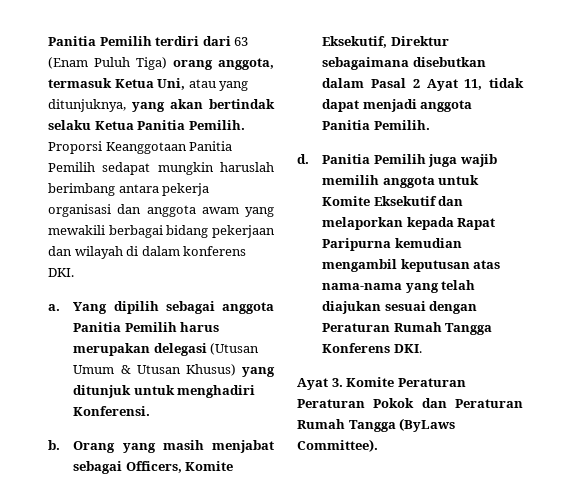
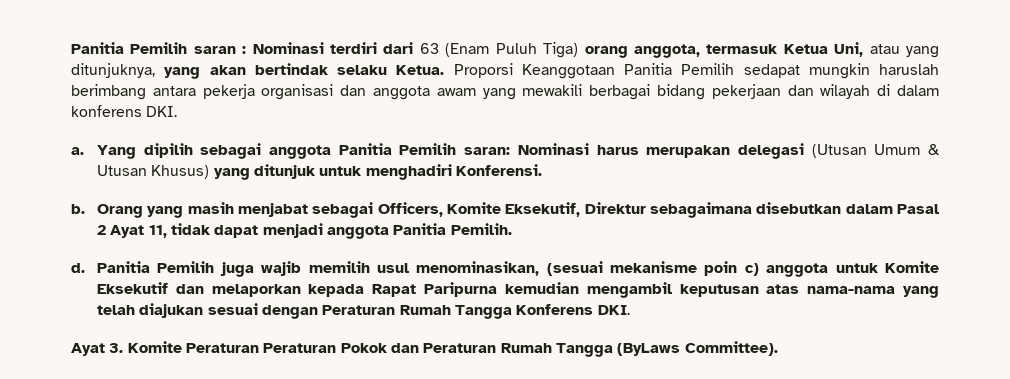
[48,36,152,46] Panitia Pemilih -> [71,42,324,54] Panitia Pemilih saran : Nominasi
[94,120,245,130] Ketua Panitia Pemilih. -> [396,65,445,75] Ketua.
(177, 327) none -> [464,143,589,155] saran: Nominasi
(380, 180) none -> [376,261,759,276] usul menominasikan, (sesuai mekanisme poin c)

